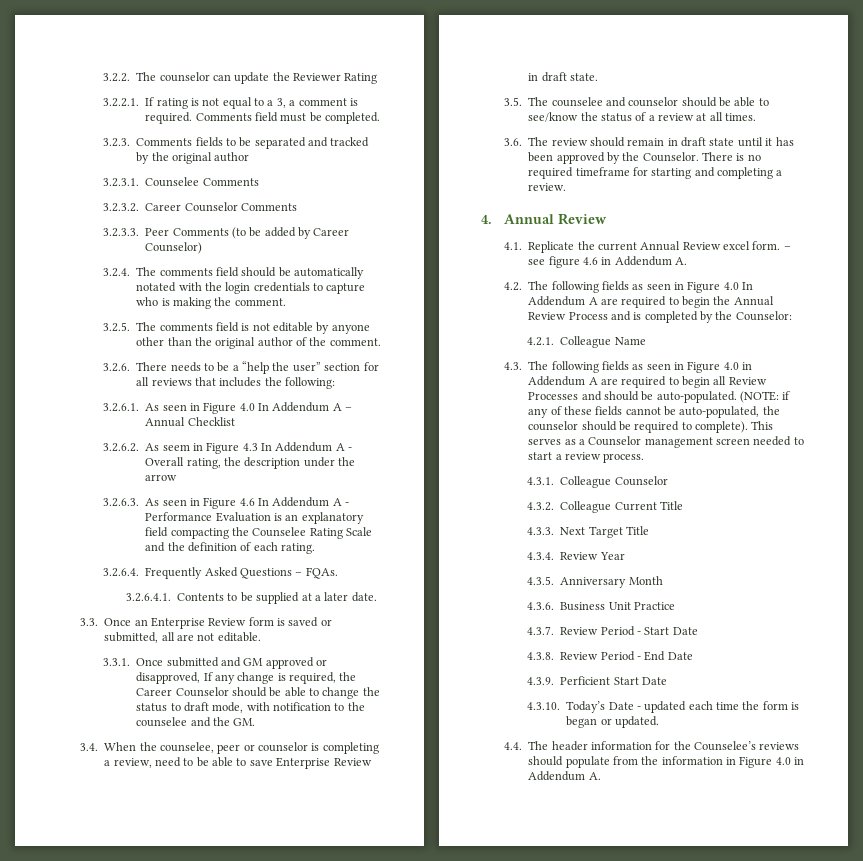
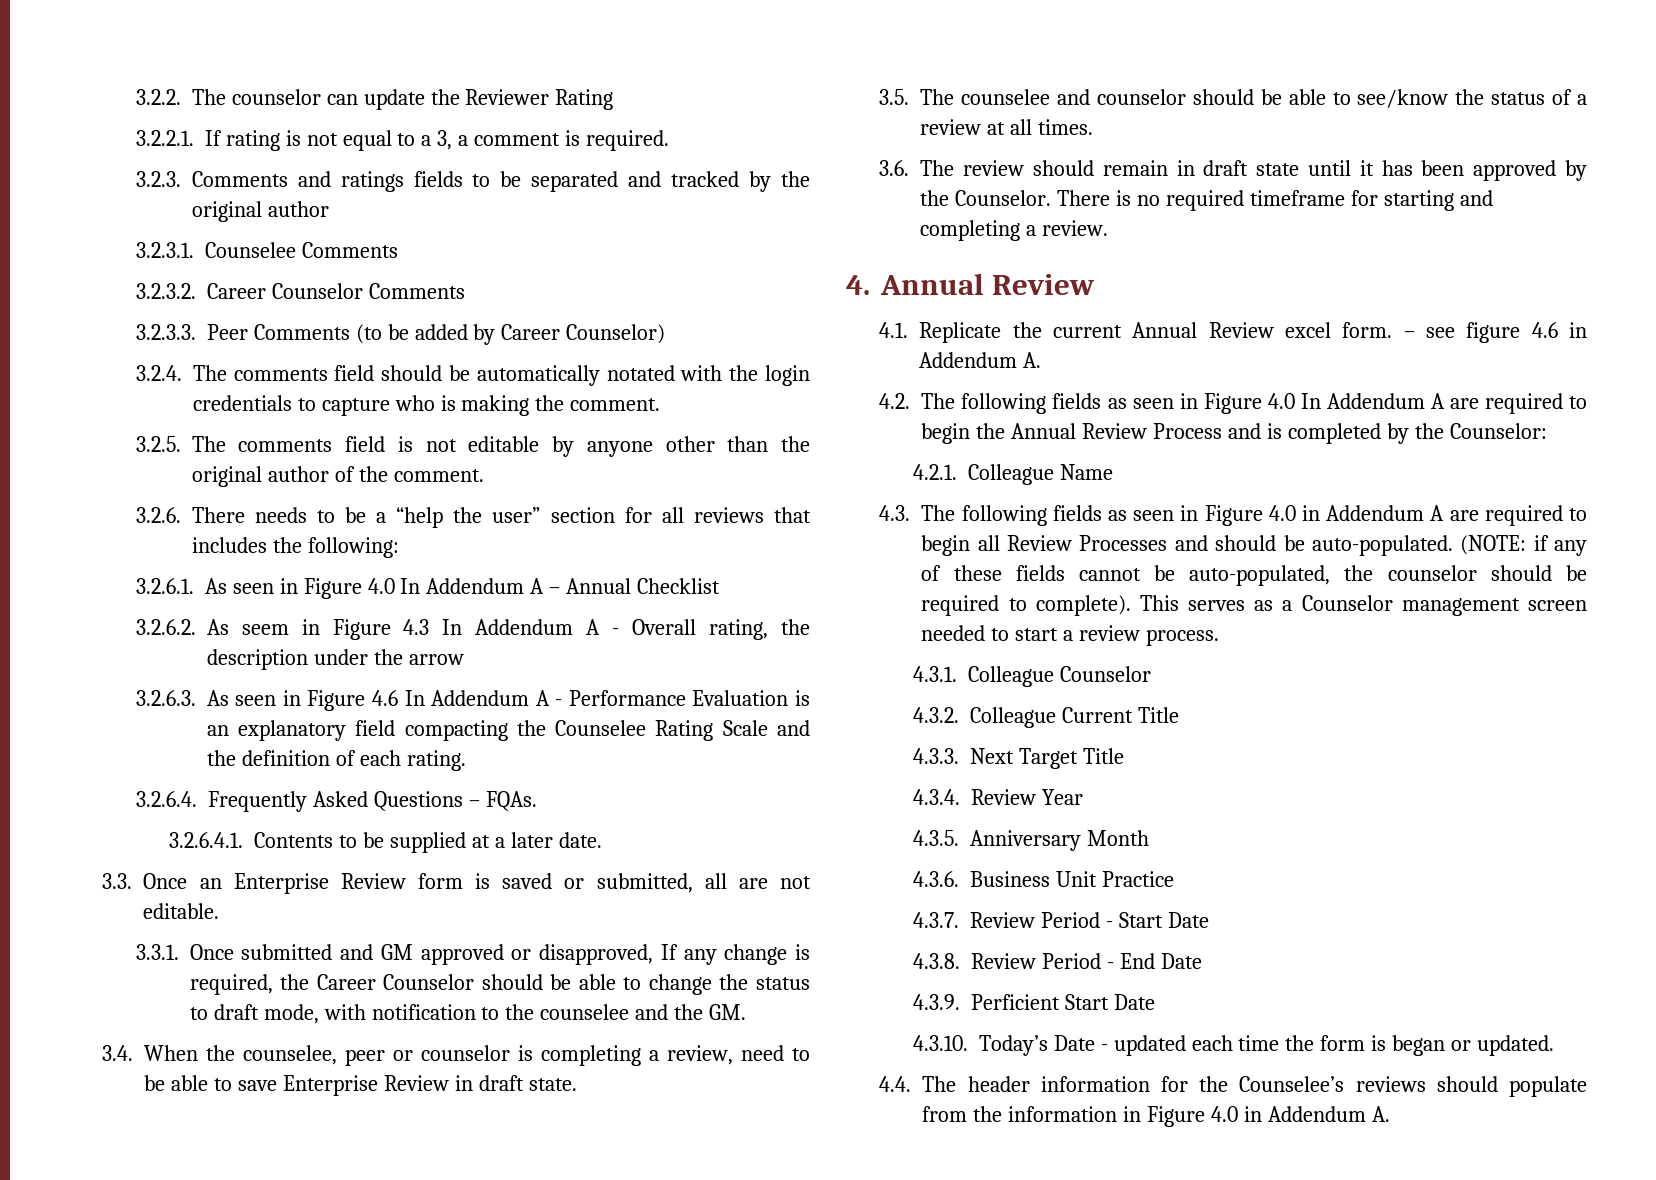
[195,112,381,124] Comments field must be completed. -> (670, 140) none
(193, 142) none -> [297,171,404,192] and ratings

